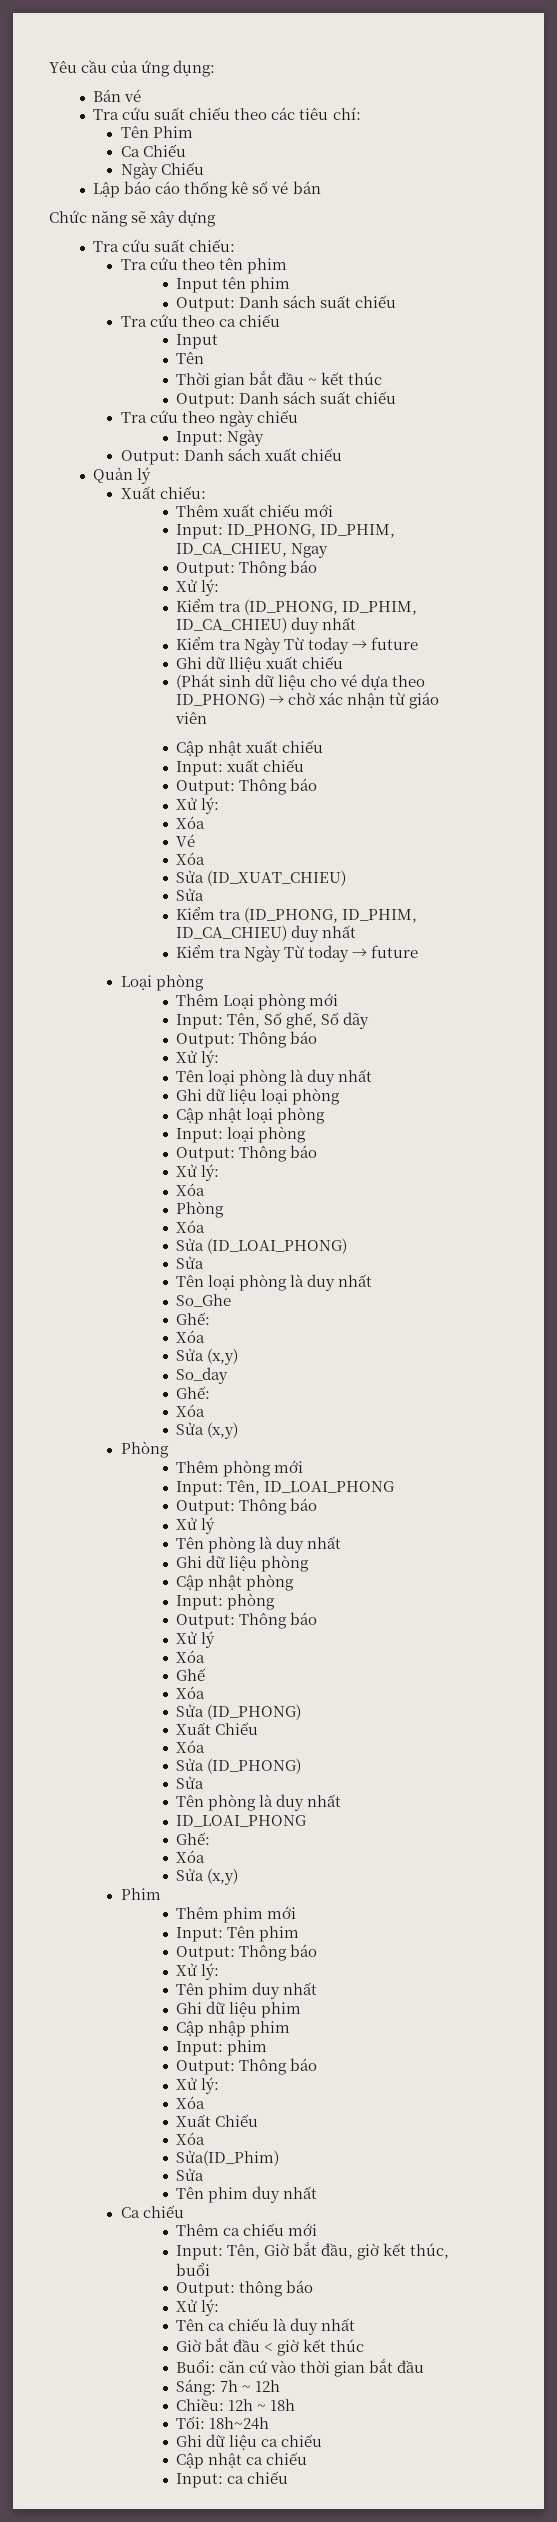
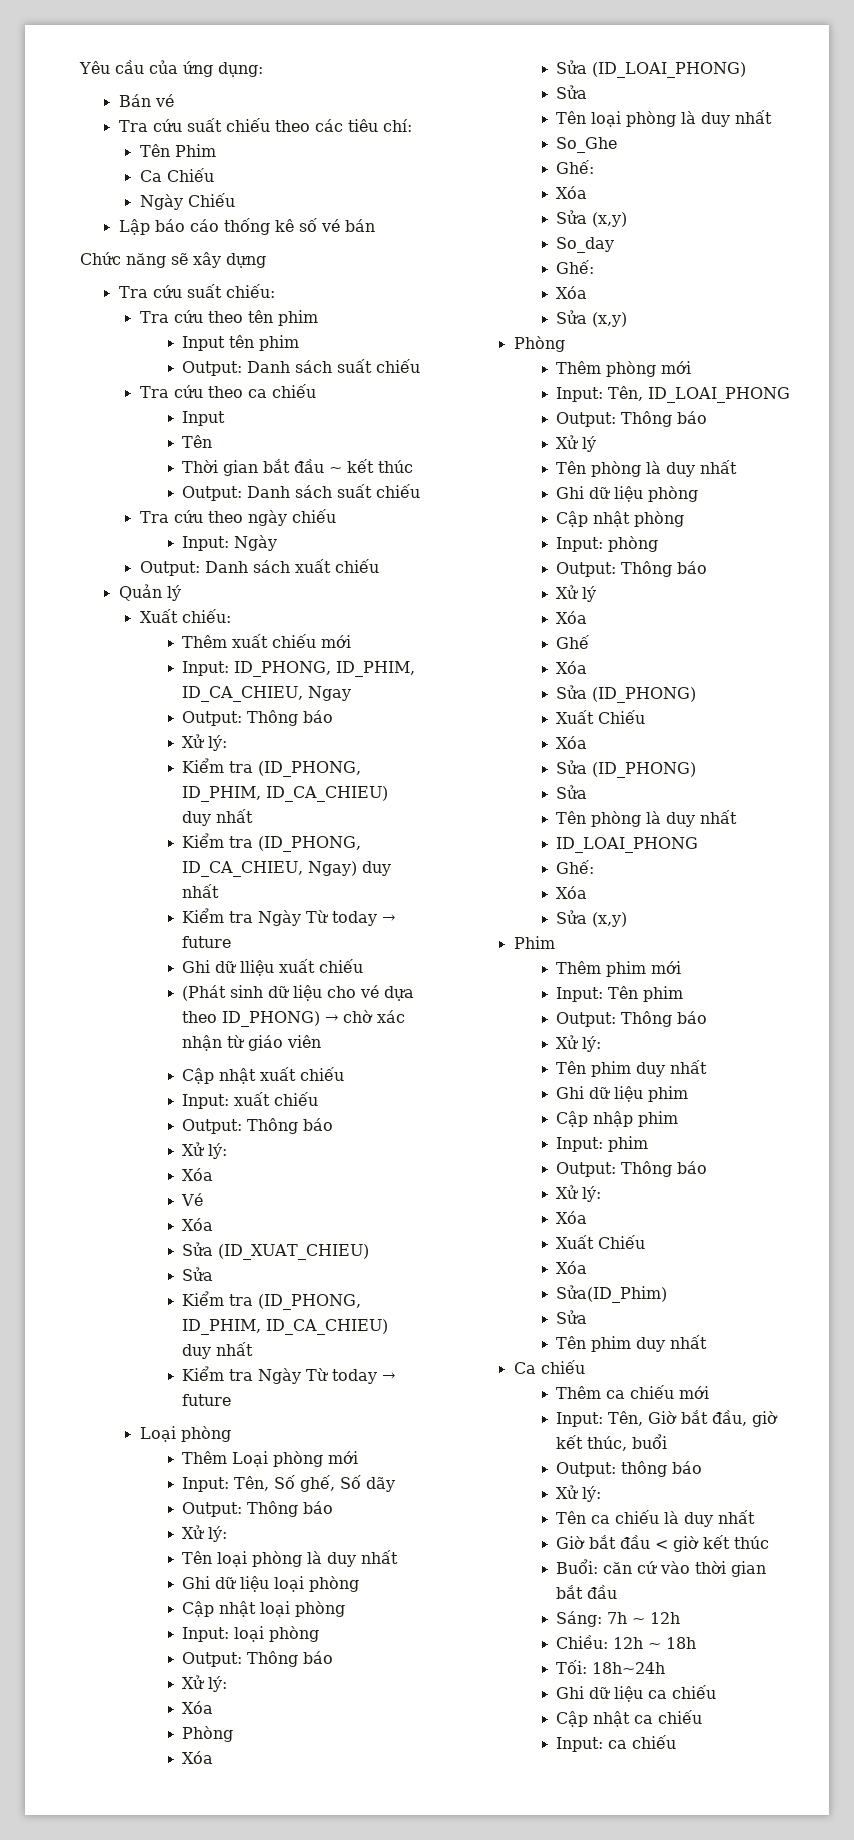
(357, 623) none -> [182,833,362,852] [182,861,392,877] [182,884,220,898] // Kiểm tra (ID_PHONG, ID_CA_CHIEU, Ngay) duy nhất

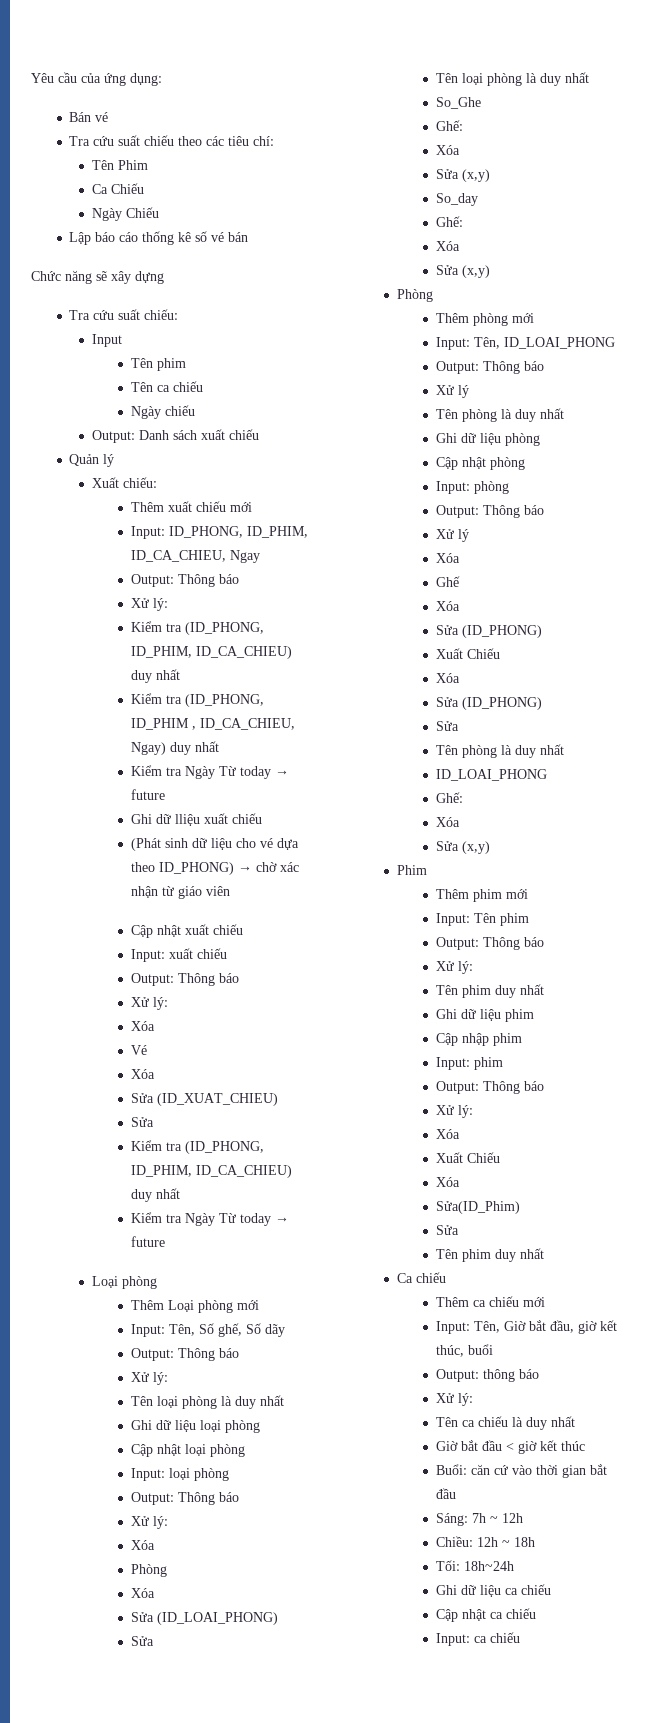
[139,310,318,326] [182,335,300,351] [182,359,421,376] [139,384,316,398] [182,411,226,426] [182,435,213,448] [182,459,414,476] [182,484,421,501] [139,509,336,526] [182,535,278,551] Tra cứu theo tên phim // Input tên phim // Output: Danh sách suất chiếu // Tra cứu theo ca chiếu // Input // Tên // Thời gian bắt đầu ~ kết thúc // Output: Danh sách suất chiếu // Tra cứu theo ngày chiếu // Input: Ngày -> [91,334,122,347] [130,358,186,371] [130,381,203,392] [130,405,195,419] Input // Tên phim // Tên ca chiếu // Ngày chiếu
(362, 844) none -> [130,718,196,730] ID_PHIM ,

